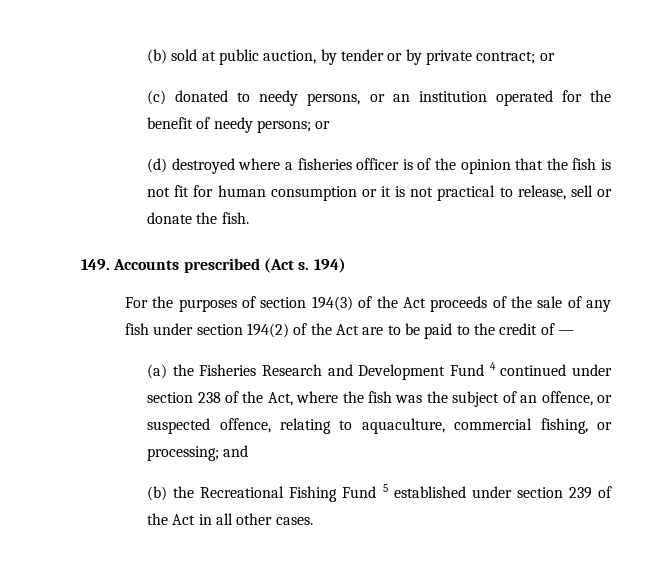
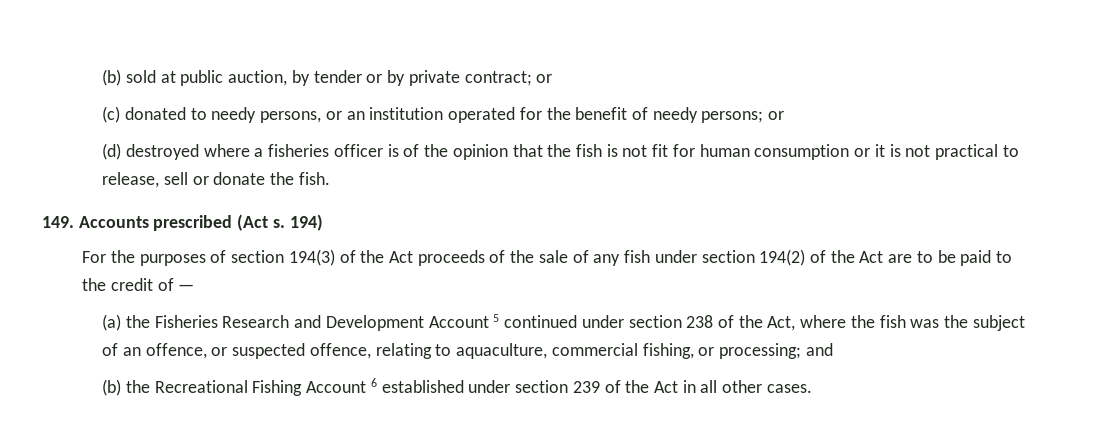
[450,362,496,376] Fund 4 -> [428,314,500,328] Account 5
[342,484,388,498] Fund 5 -> [306,378,377,393] Account 6

